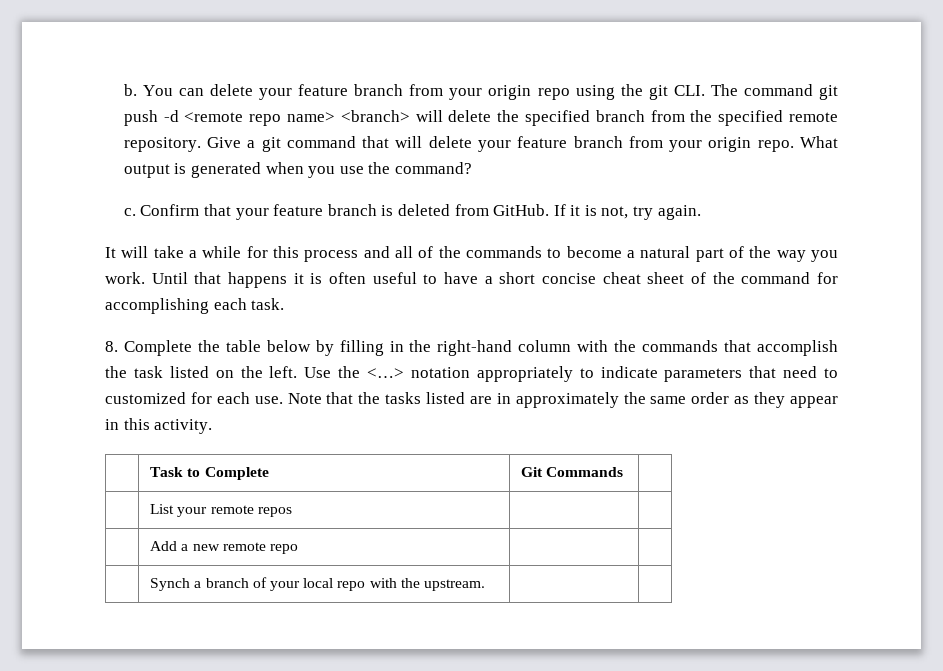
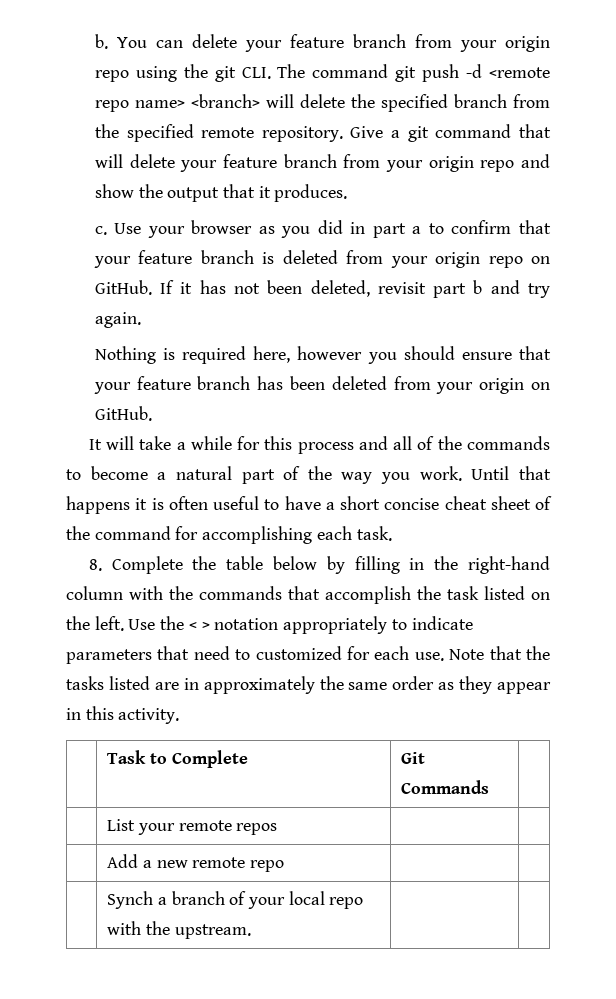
[757,136,838,152] [123,162,472,178] [123,204,200,216] repo. What output is generated when you use the command? // c. Confirm -> [480,154,551,172] [94,184,348,202] [94,220,512,238] repo and show the output that it produces. // c. Use your browser as you did in part a to confirm
[493,204,701,220] GitHub. If it is not, try again. -> [390,252,550,268] [94,280,550,298] [94,312,141,328] [94,346,551,364] [93,376,550,394] [94,406,152,421] your origin repo on GitHub. If it has not been deleted, revisit part b and try again. // Nothing is required here, however you should ensure that your feature branch has been deleted from your origin on GitHub.
[367,368,404,378] <…> -> [188,622,210,630] < >

